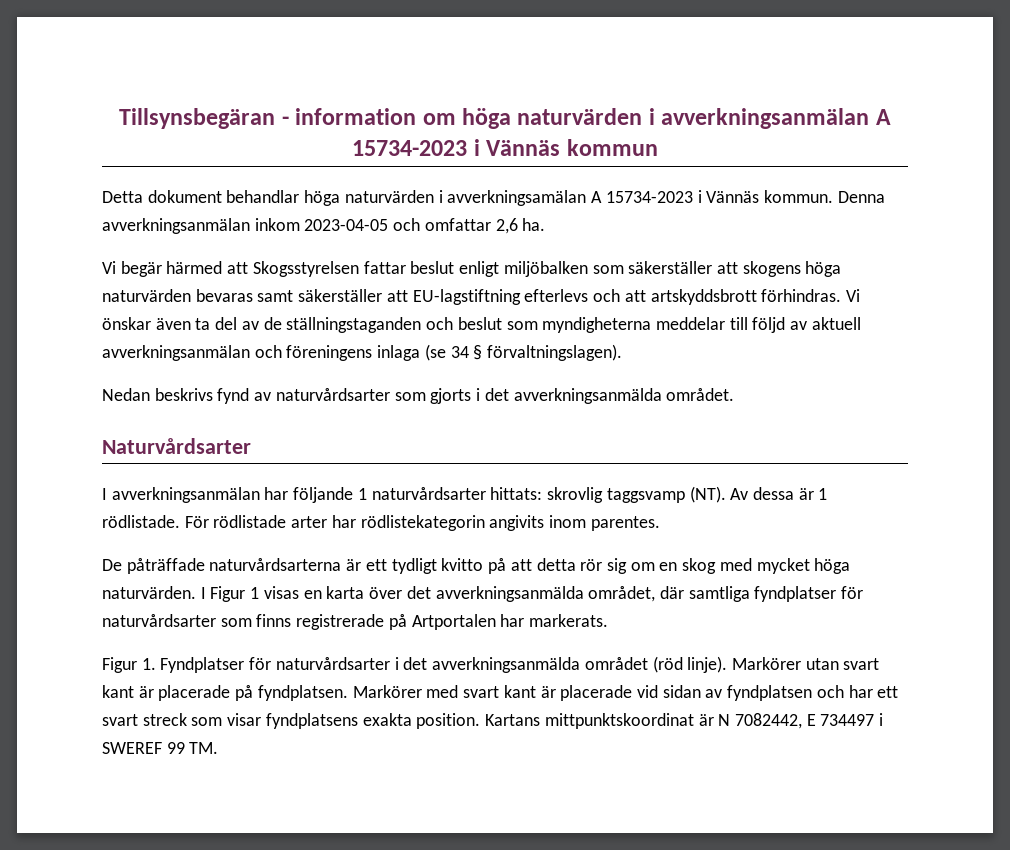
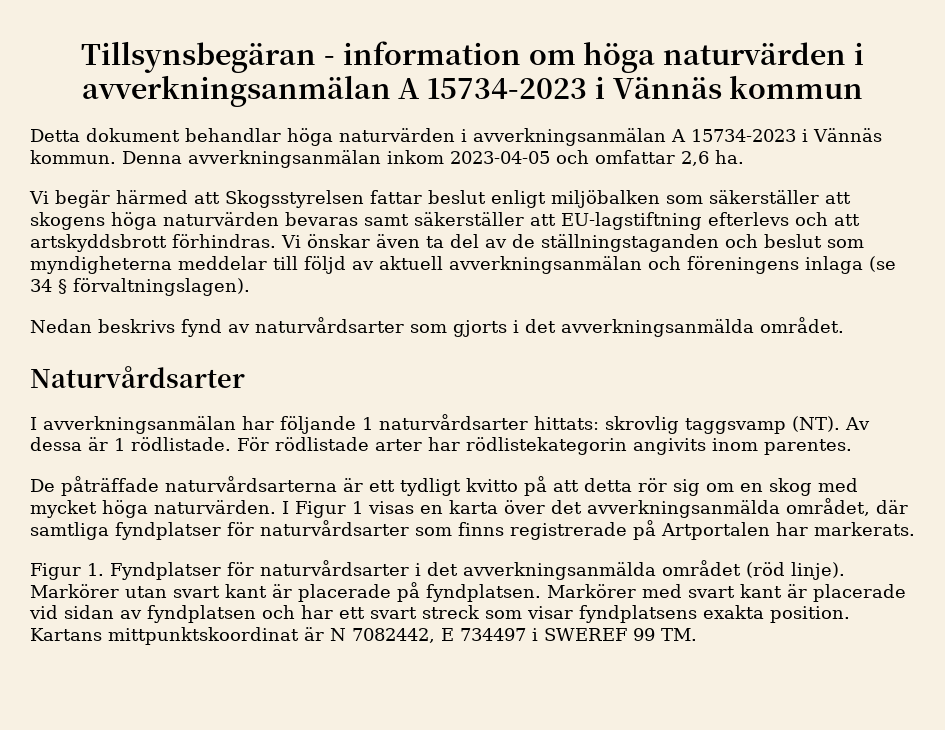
[447,190,587,206] avverkningsamälan -> [473,128,666,146] avverkningsanmälan

